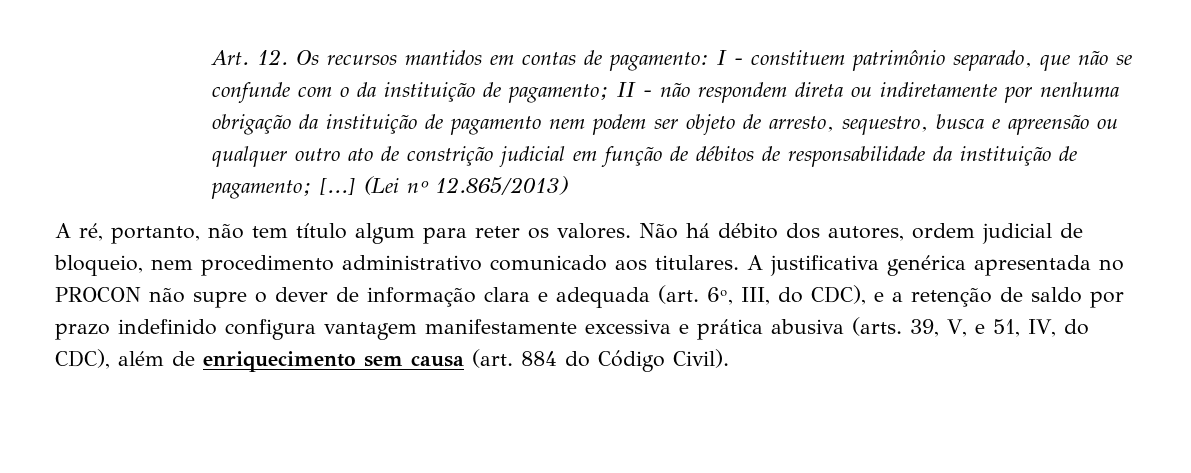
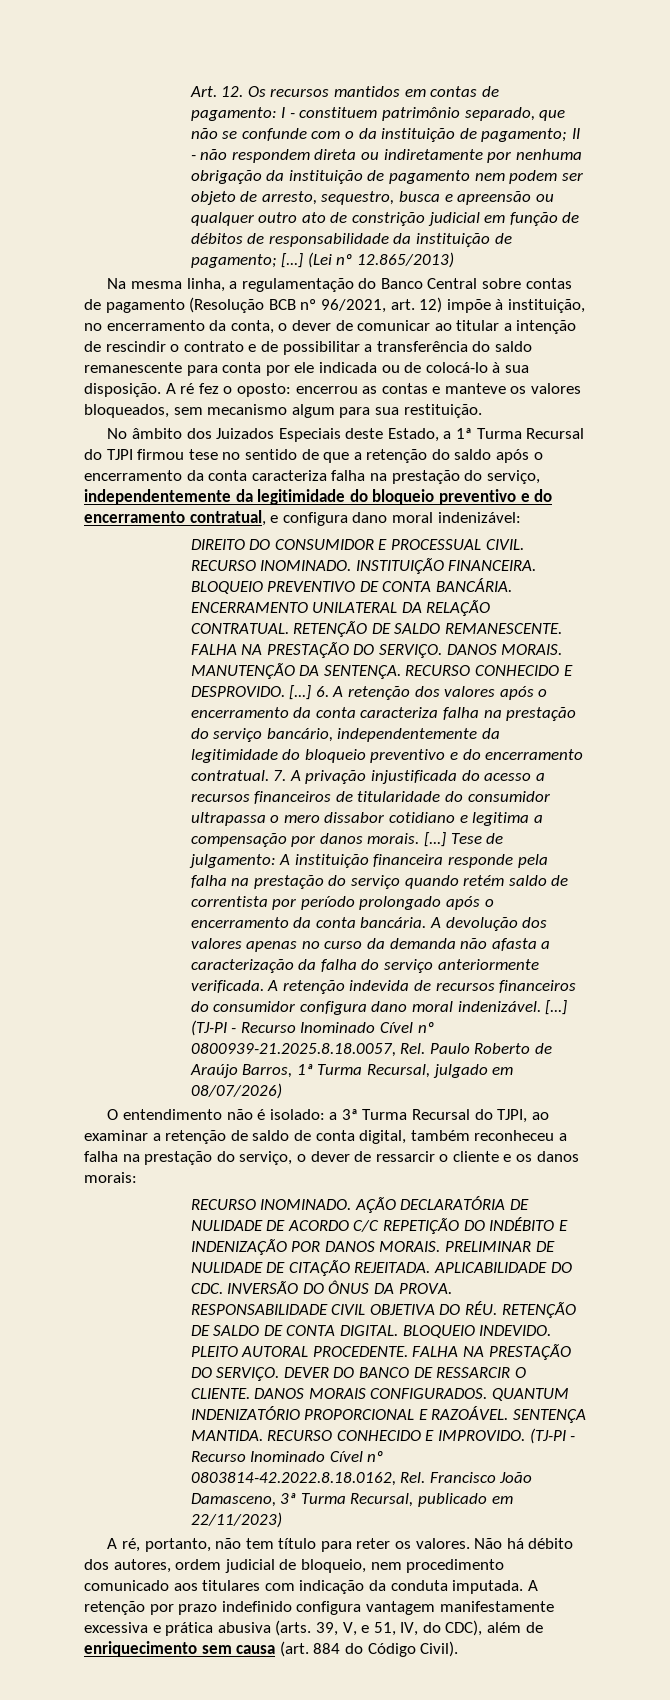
(568, 185) none -> [107,278,572,292] [84,297,585,313] [84,320,577,334] [84,341,532,355] [84,362,529,376] [84,383,582,397] [84,404,482,418] [107,428,585,442] [84,449,543,463] [84,470,540,484] [84,489,553,505] [84,510,521,526] [190,539,524,550] [190,558,537,574] [190,578,512,594] [190,600,491,616] [190,621,562,637] [190,642,563,658] [190,663,573,679] [190,685,548,700] [190,707,577,721] [190,728,500,742] [190,749,584,763] [190,770,545,784] [190,791,550,804] [190,812,543,826] [190,832,504,847] [188,854,548,868] [190,875,569,889] [190,896,494,910] [190,917,548,931] [190,938,551,952] [190,959,539,973] [190,980,577,994] [190,1000,568,1015] [190,1020,434,1036] [190,1043,552,1057] [189,1064,514,1078] [190,1083,282,1099] [107,1109,549,1123] [84,1130,567,1144] [84,1151,579,1165] [84,1172,137,1183] [190,1196,529,1213] [190,1217,568,1234] [190,1239,555,1255] [190,1260,572,1276] [190,1280,452,1294] [190,1301,576,1318] [190,1325,552,1338] [190,1344,571,1360] [190,1367,526,1381] [190,1388,569,1401] [190,1406,586,1423] [190,1428,576,1444] [190,1451,384,1462] [190,1472,533,1486] [190,1493,513,1507] [190,1512,282,1528] // Na mesma linha, a regulamentação do Banco Central sobre contas de pagamento (Resolução BCB nº 96/2021, art. 12) impõe à instituição, no encerramento da conta, o dever de comunicar ao titular a intenção de rescindir o contrato e de possibilitar a transferência do saldo remanescente para conta por ele indicada ou de colocá-lo à sua disposição. A ré fez o oposto: encerrou as contas e manteve os valores bloqueados, sem mecanismo algum para sua restituição. // No âmbito dos Juizados Especiais deste Estado, a 1ª Turma Recursal do TJPI firmou tese no sentido de que a retenção do saldo após o encerramento da conta caracteriza falha na prestação do serviço, independentemente da legitimidade do bloqueio preventivo e do encerramento contratual, e configura dano moral indenizável: // DIREITO DO CONSUMIDOR E PROCESSUAL CIVIL. RECURSO INOMINADO. INSTITUIÇÃO FINANCEIRA. BLOQUEIO PREVENTIVO DE CONTA BANCÁRIA. ENCERRAMENTO UNILATERAL DA RELAÇÃO CONTRATUAL. RETENÇÃO DE SALDO REMANESCENTE. FALHA NA PRESTAÇÃO DO SERVIÇO. DANOS MORAIS. MANUTENÇÃO DA SENTENÇA. RECURSO CONHECIDO E DESPROVIDO. [...] 6. A retenção dos valores após o encerramento da conta caracteriza falha na prestação do serviço bancário, independentemente da legitimidade do bloqueio preventivo e do encerramento contratual. 7. A privação injustificada do acesso a recursos financeiros de titularidade do consumidor ultrapassa o mero dissabor cotidiano e legitima a compensação por danos morais. [...] Tese de julgamento: A instituição financeira responde pela falha na prestação do serviço quando retém saldo de correntista por período prolongado após o encerramento da conta bancária. A devolução dos valores apenas no curso da demanda não afasta a caracterização da falha do serviço anteriormente verificada. A retenção indevida de recursos financeiros do consumidor configura dano moral indenizável. [...] (TJ-PI - Recurso Inominado Cível nº 0800939-21.2025.8.18.0057, Rel. Paulo Roberto de Araújo Barros, 1ª Turma Recursal, julgado em 08/07/2026) // O entendimento não é isolado: a 3ª Turma Recursal do TJPI, ao examinar a retenção de saldo de conta digital, também reconheceu a falha na prestação do serviço, o dever de ressarcir o cliente e os danos morais: // RECURSO INOMINADO. AÇÃO DECLARATÓRIA DE NULIDADE DE ACORDO C/C REPETIÇÃO DO INDÉBITO E INDENIZAÇÃO POR DANOS MORAIS. PRELIMINAR DE NULIDADE DE CITAÇÃO REJEITADA. APLICABILIDADE DO CDC. INVERSÃO DO ÔNUS DA PROVA. RESPONSABILIDADE CIVIL OBJETIVA DO RÉU. RETENÇÃO DE SALDO DE CONTA DIGITAL. BLOQUEIO INDEVIDO. PLEITO AUTORAL PROCEDENTE. FALHA NA PRESTAÇÃO DO SERVIÇO. DEVER DO BANCO DE RESSARCIR O CLIENTE. DANOS MORAIS CONFIGURADOS. QUANTUM INDENIZATÓRIO PROPORCIONAL E RAZOÁVEL. SENTENÇA MANTIDA. RECURSO CONHECIDO E IMPROVIDO. (TJ-PI - Recurso Inominado Cível nº 0803814-42.2022.8.18.0162, Rel. Francisco João Damasceno, 3ª Turma Recursal, publicado em 22/11/2023)
[355,223,415,244] algum -> (317, 1543) none
[342,255,482,271] administrativo -> (505, 1566) none
[655,255,1124,276] [55,285,1082,308] titulares. A justificativa genérica apresentada no PROCON não supre o dever de informação clara e adequada (art. 6º, III, do CDC), e a retenção de saldo -> [202,1580,538,1594] [84,1601,145,1615] titulares com indicação da conduta imputada. A retenção

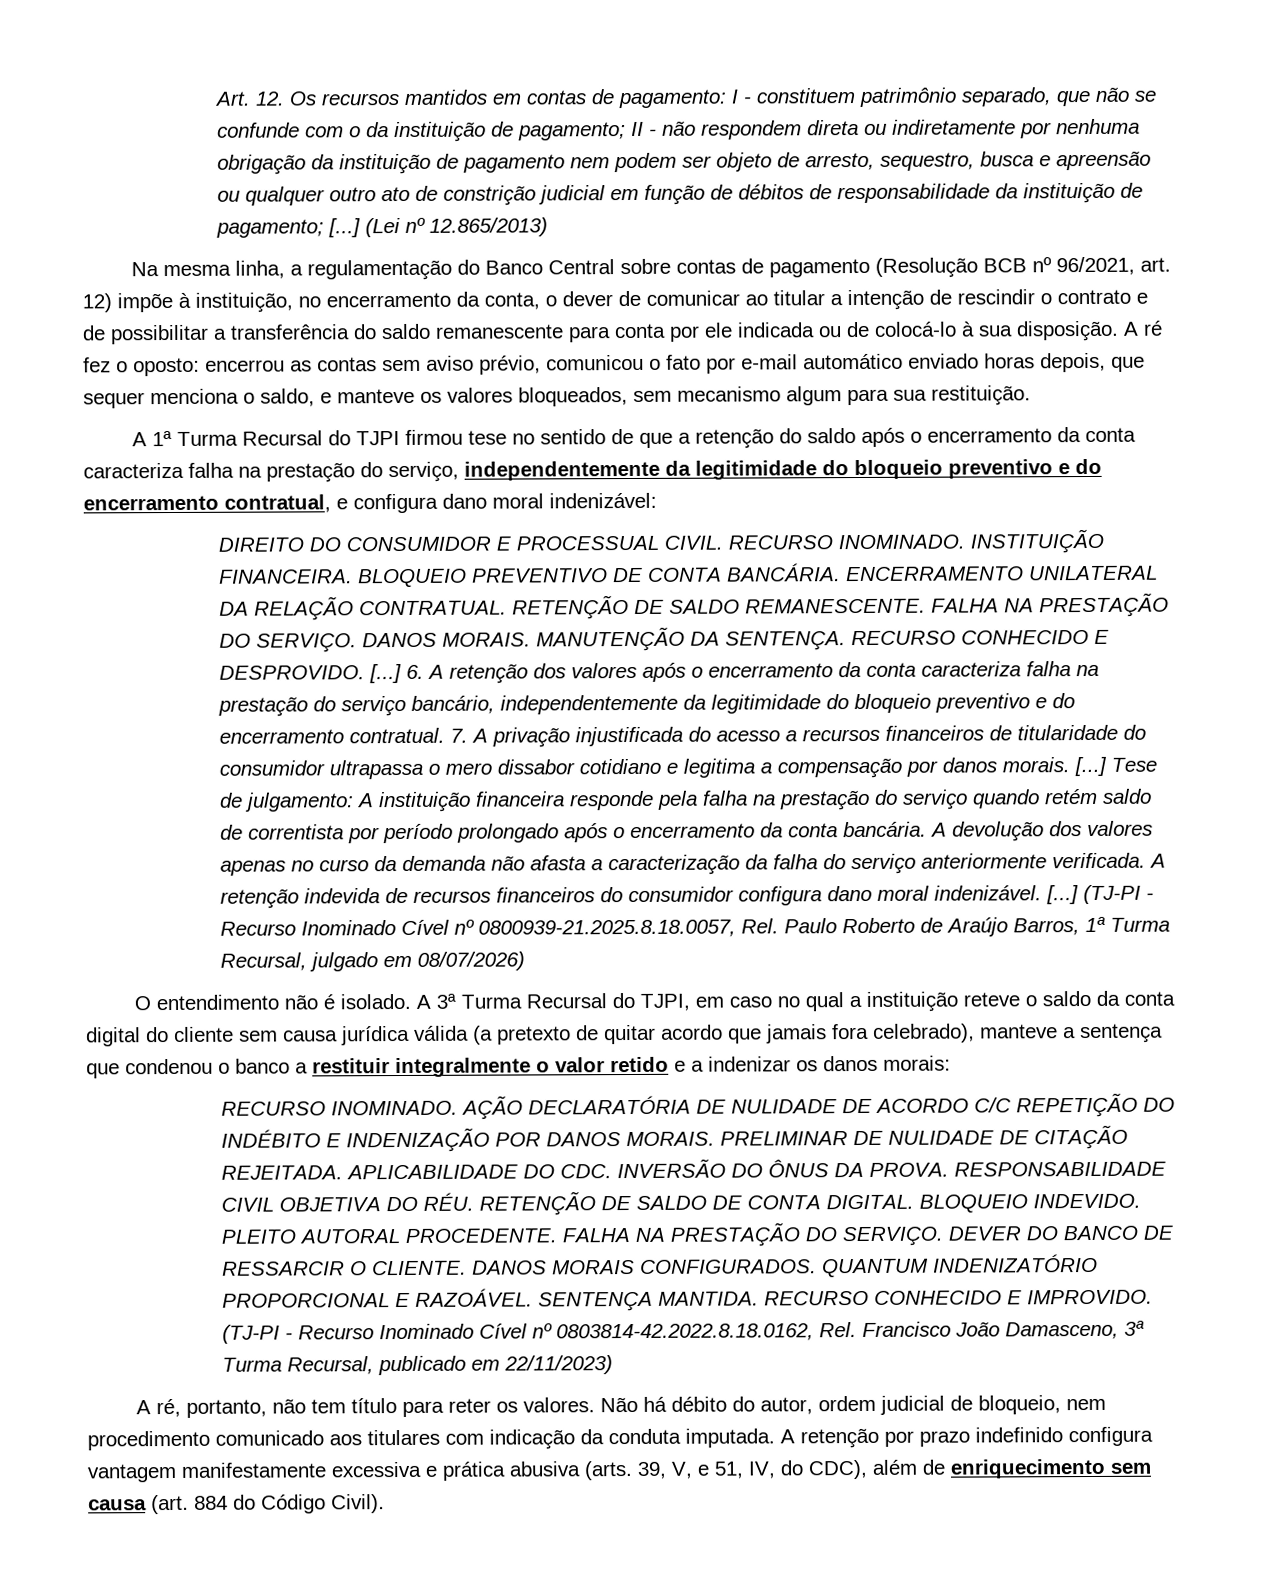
(428, 388) none -> [382,352,1145,375] [83,388,315,409] sem aviso prévio, comunicou o fato por e-mail automático enviado horas depois, que sequer menciona o saldo,
[107,428,452,442] No âmbito dos Juizados Especiais deste Estado, a -> [132,432,148,447] A
[269,1109,338,1120] isolado: a -> [340,993,432,1010] isolado. A
[531,1112,549,1120] [84,1130,567,1144] [84,1151,512,1165] ao examinar a retenção de saldo de conta digital, também reconheceu a falha na prestação do serviço, o dever de ressarcir o cliente e -> [695,990,1176,1012] [86,1023,1163,1047] [86,1056,791,1079] em caso no qual a instituição reteve o saldo da conta digital do cliente sem causa jurídica válida (a pretexto de quitar acordo que jamais fora celebrado), manteve a sentença que condenou o banco a restituir integralmente o valor retido e a indenizar
[84,1559,171,1573] dos autores, -> [732,1396,814,1415] do autor,

